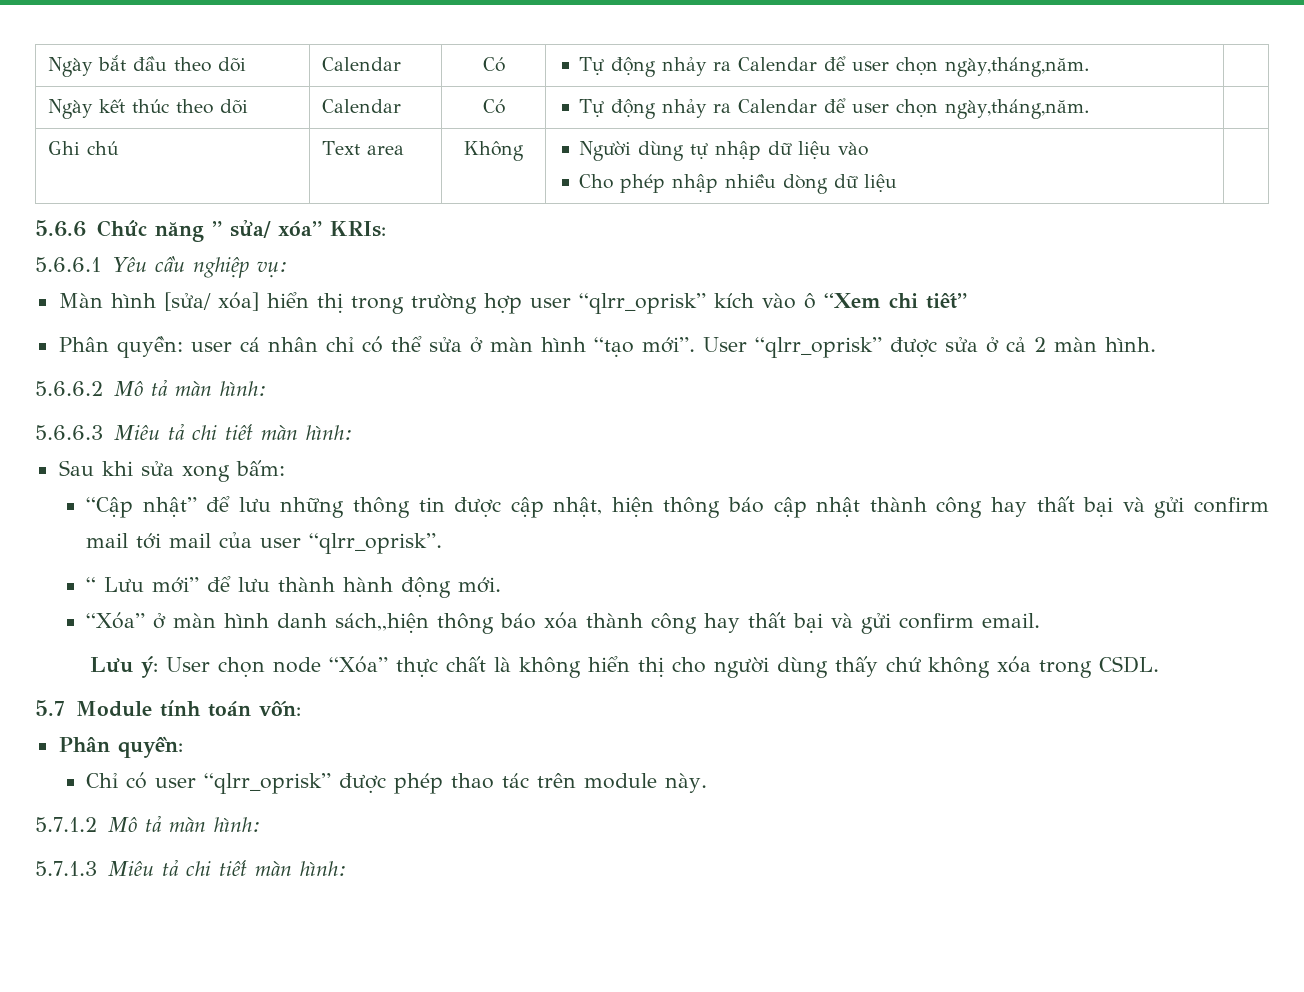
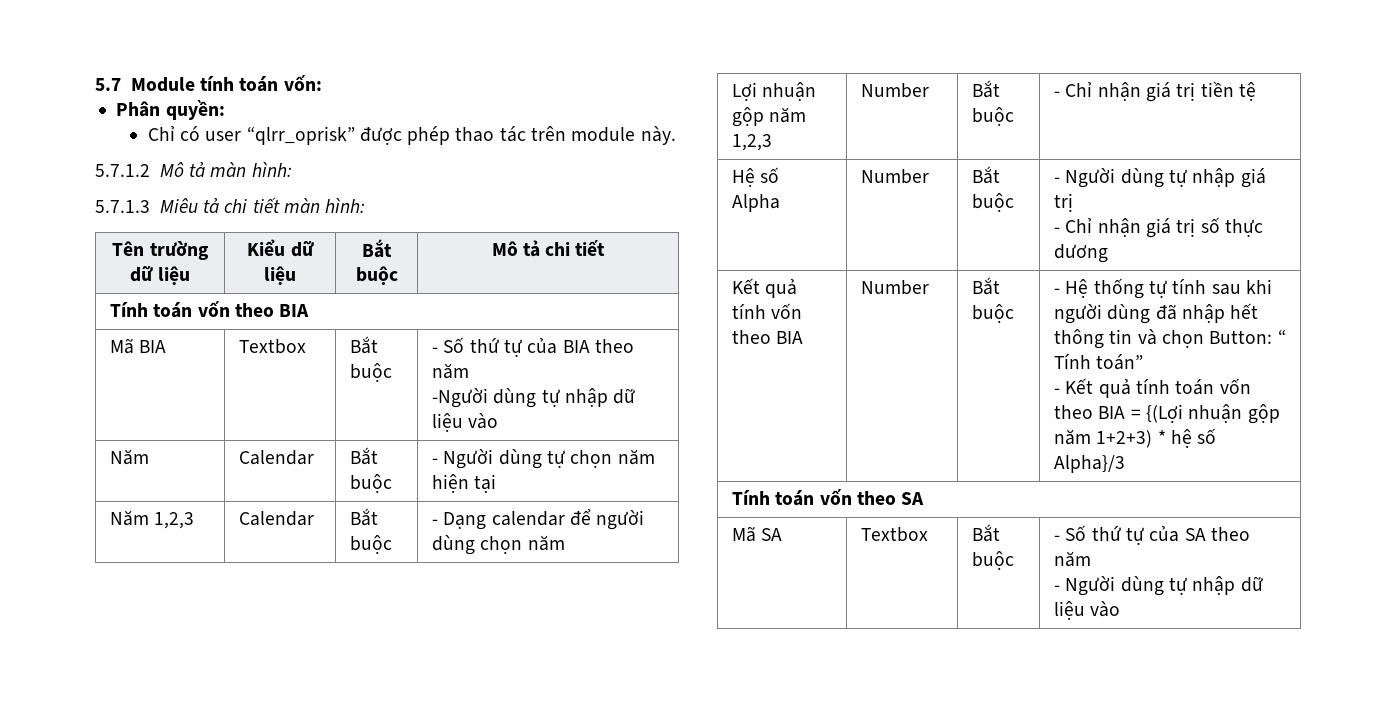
[47,55,246,77] [321,57,401,71] [482,57,505,72] [579,56,1091,77] [47,99,248,119] [321,99,401,113] [482,99,505,114] [579,98,1091,119] [47,141,119,155] [321,141,404,155] [464,141,524,161] [579,141,869,161] [579,174,898,194] [35,220,386,242] [35,256,288,278] [58,292,967,314] [58,336,1156,358] [35,380,267,396] [35,424,353,440] [58,460,285,482] [85,496,1269,518] [85,532,442,554] [85,576,501,598] [85,612,1040,634] [89,656,1159,678] Ngày bắt đầu theo dõi | Calendar | Có | Tự động nhảy ra Calendar để user chọn ngày,tháng,năm. | // Ngày kết thúc theo dõi | Calendar | Có | Tự động nhảy ra Calendar để user chọn ngày,tháng,năm. | // Ghi chú | Text area | Không | Người dùng tự nhập dữ liệu vào // Cho phép nhập nhiều dòng dữ liệu | // 5.6.6 Chức năng ” sửa/ xóa” KRIs: // 5.6.6.1 Yêu cầu nghiệp vụ: // Màn hình [sửa/ xóa] hiển thị trong trường hợp user “qlrr_oprisk” kích vào ô “Xem chi tiết” // Phân quyền: user cá nhân chỉ có thể sửa ở màn hình “tạo mới”. User “qlrr_oprisk” được sửa ở cả 2 màn hình. // 5.6.6.2 Mô tả màn hình: // 5.6.6.3 Miêu tả chi tiết màn hình: // Sau khi sửa xong bấm: // “Cập nhật” để lưu những thông tin được cập nhật, hiện thông báo cập nhật thành công hay thất bại và gửi confirm mail tới mail của user “qlrr_oprisk”. // “ Lưu mới” để lưu thành hành động mới. // “Xóa” ở màn hình danh sách,,hiện thông báo xóa thành công hay thất bại và gửi confirm email. // Lưu ý: User chọn node “Xóa” thực chất là không hiển thị cho người dùng thấy chứ không xóa trong CSDL. // -> (95, 84) none
(347, 868) none -> [112,241,209,260] [130,265,190,286] [247,239,314,257] [264,266,296,286] [362,239,392,258] [355,266,398,286] [491,240,606,257] [110,301,310,318] [110,338,167,354] [239,339,307,354] [350,336,379,354] [350,363,393,382] [432,337,634,357] [432,363,470,379] [432,388,636,408] [432,413,499,432] [110,449,150,465] [239,450,315,465] [350,447,379,465] [350,474,393,493] [432,449,655,469] [432,474,497,493] [110,510,195,529] [239,511,315,526] [350,508,379,526] [350,535,393,554] [432,509,645,530] [432,535,565,555] [732,82,817,101] [732,107,807,127] [732,134,773,151] [861,83,930,98] [972,80,1001,98] [972,107,1015,126] [1054,81,1256,102] [732,167,780,187] [732,194,781,212] [861,169,930,184] [972,166,1001,184] [972,193,1015,212] [1054,168,1266,188] [1054,193,1074,212] [1054,217,1263,238] [1054,244,1109,263] [732,278,798,298] [732,303,803,319] [732,330,804,344] [861,280,930,295] [972,277,1001,295] [972,304,1015,323] [1054,278,1272,299] [1054,303,1259,324] [1054,329,1286,349] [1054,354,1144,370] [1054,378,1251,398] [1054,404,1280,424] [1054,428,1217,448] [1054,455,1126,473] [732,489,925,506] [732,526,783,542] [861,527,929,542] [972,524,1001,542] [972,551,1015,570] [1054,525,1250,545] [1054,551,1092,567] [1054,576,1263,596] [1054,601,1121,620] // Tên trường dữ liệu | Kiểu dữ liệu | Bắt buộc | Mô tả chi tiết // Tính toán vốn theo BIA // Mã BIA | Textbox | Bắt buộc | - Số thứ tự của BIA theo năm // -Người dùng tự nhập dữ liệu vào // Năm | Calendar | Bắt buộc | - Người dùng tự chọn năm hiện tại // Năm 1,2,3 | Calendar | Bắt buộc | - Dạng calendar để người dùng chọn năm // Lợi nhuận gộp năm 1,2,3 | Number | Bắt buộc | - Chỉ nhận giá trị tiền tệ // Hệ số Alpha | Number | Bắt buộc | - Người dùng tự nhập giá trị // - Chỉ nhận giá trị số thực dương // Kết quả tính vốn theo BIA | Number | Bắt buộc | - Hệ thống tự tính sau khi người dùng đã nhập hết thông tin và chọn Button: “ Tính toán” // - Kết quả tính toán vốn theo BIA = {(Lợi nhuận gộp năm 1+2+3) * hệ số Alpha}/3 // Tính toán vốn theo SA // Mã SA | Textbox | Bắt buộc | - Số thứ tự của SA theo năm // - Người dùng tự nhập dữ liệu vào

